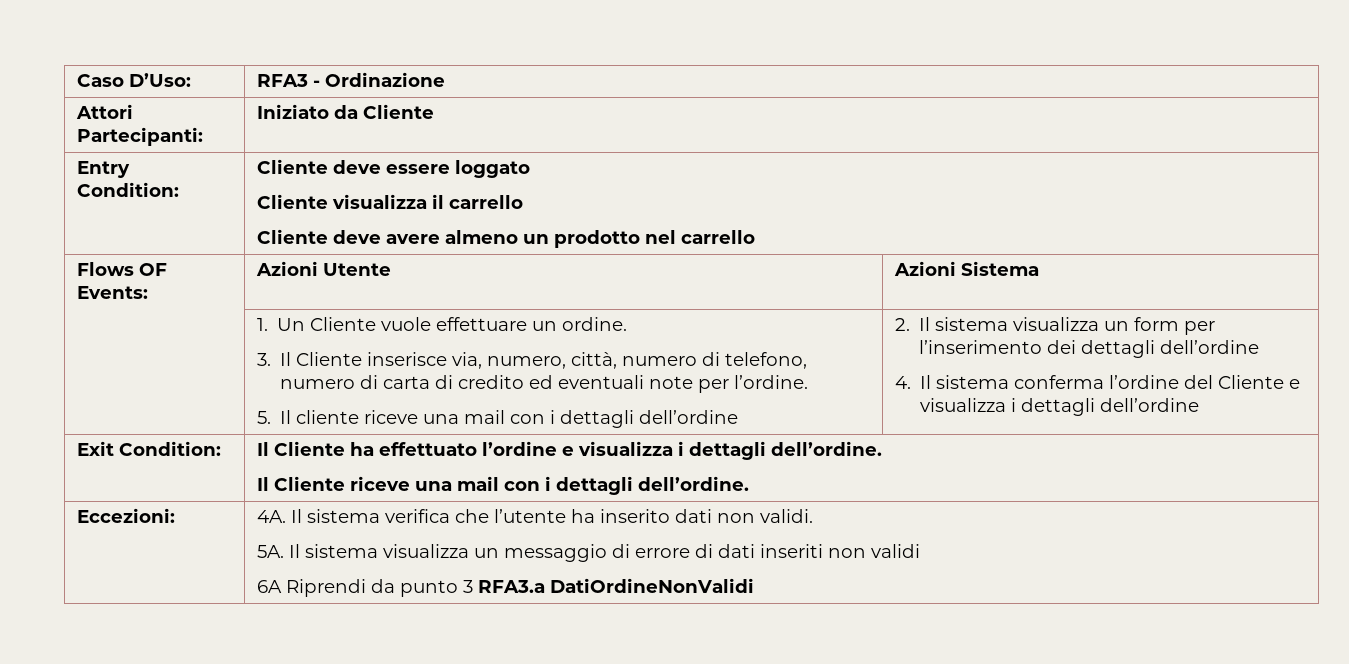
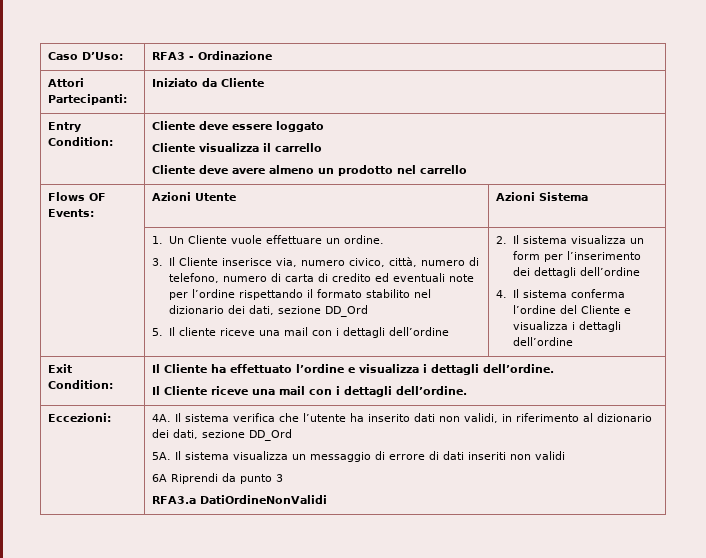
[486,356,566,369] numero, -> [300,258,385,267] numero civico,
[733,375,808,389] l’ordine. -> [191,289,431,300] [168,305,368,317] l’ordine rispettando il formato stabilito nel dizionario dei dati, sezione DD_Ord
[759,509,813,523] validi. -> [464,413,653,423] [152,429,293,441] validi, in riferimento al dizionario dei dati, sezione DD_Ord
(473, 586) none -> (284, 478) //

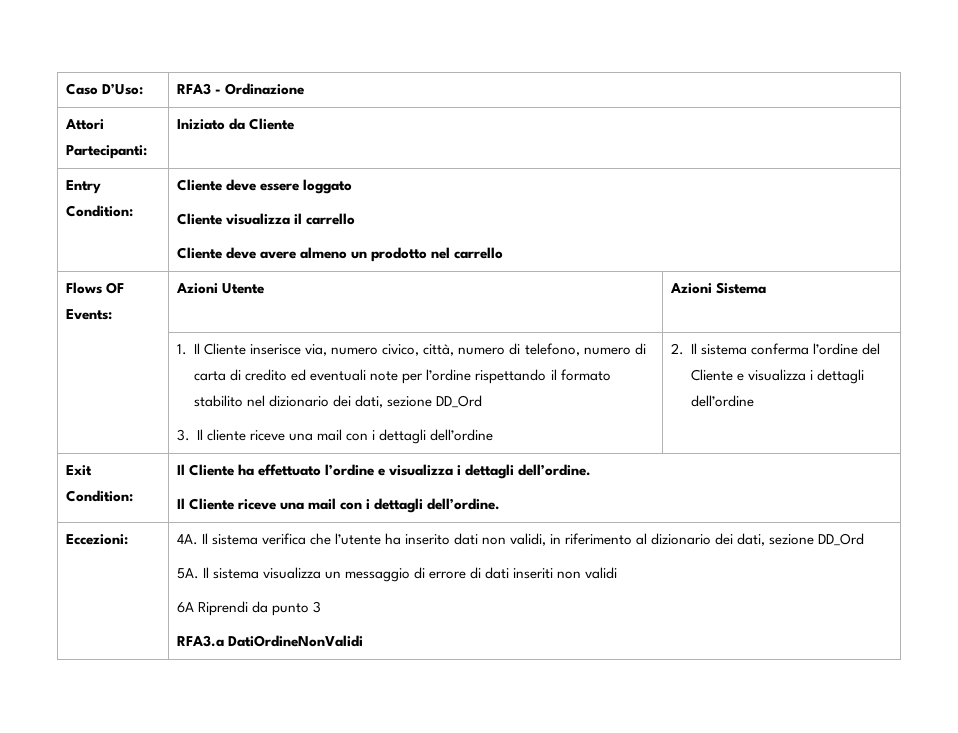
[168,235,384,244] [152,258,164,266] Un Cliente vuole effettuare un ordine. // 3. -> (187, 349) none
[152,328,164,336] 5. -> [176,429,190,441] 3.
[570,235,644,244] [512,251,641,262] [512,267,640,278] [496,289,567,298] visualizza un form per l’inserimento dei dettagli dell’ordine // 4. Il sistema -> (748, 349) none

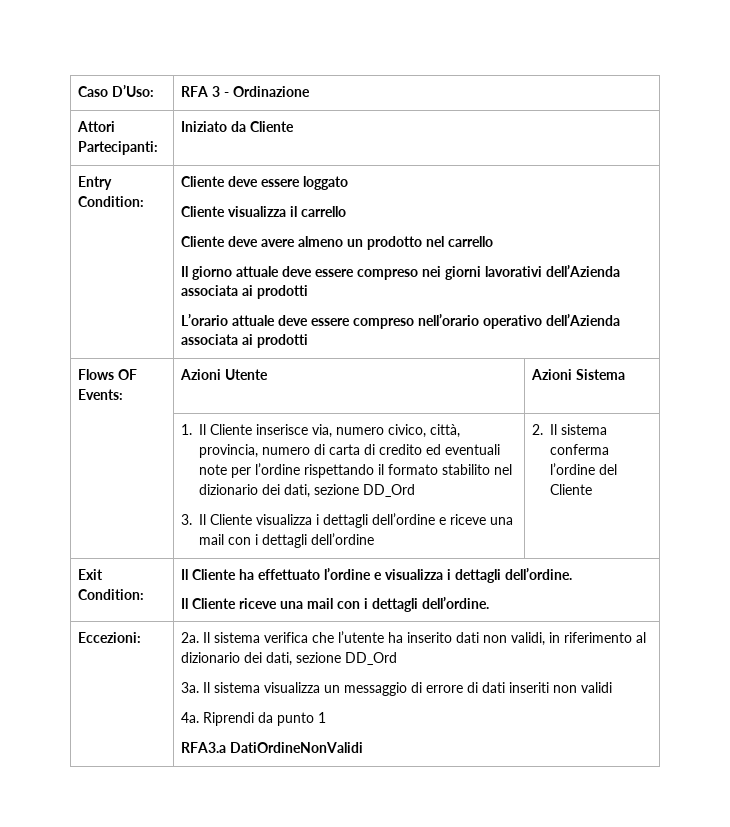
[176,83,211,95] RFA3 -> [180,86,220,97] RFA 3
(503, 253) none -> [180,264,620,280] [180,285,308,299] [180,313,620,329] [180,334,308,348] // Il giorno attuale deve essere compreso nei giorni lavorativi dell’Azienda associata ai prodotti // L’orario attuale deve essere compreso nell’orario operativo dell’Azienda associata ai prodotti
[458,343,580,356] numero di telefono, -> [198,444,258,458] provincia,
[207,429,247,441] cliente -> [209,513,446,528] Cliente visualizza i dettagli dell’ordine e
[737,369,865,384] [691,395,755,407] e visualizza i dettagli dell’ordine -> (592, 489) none
[176,534,198,545] 4A. -> [180,632,199,643] 2a.
[176,568,199,579] 5A. -> [180,682,199,693] 3a.
[176,602,194,613] 6A -> [180,712,199,723] 4a.
[312,601,321,613] 3 -> [317,712,326,723] 1

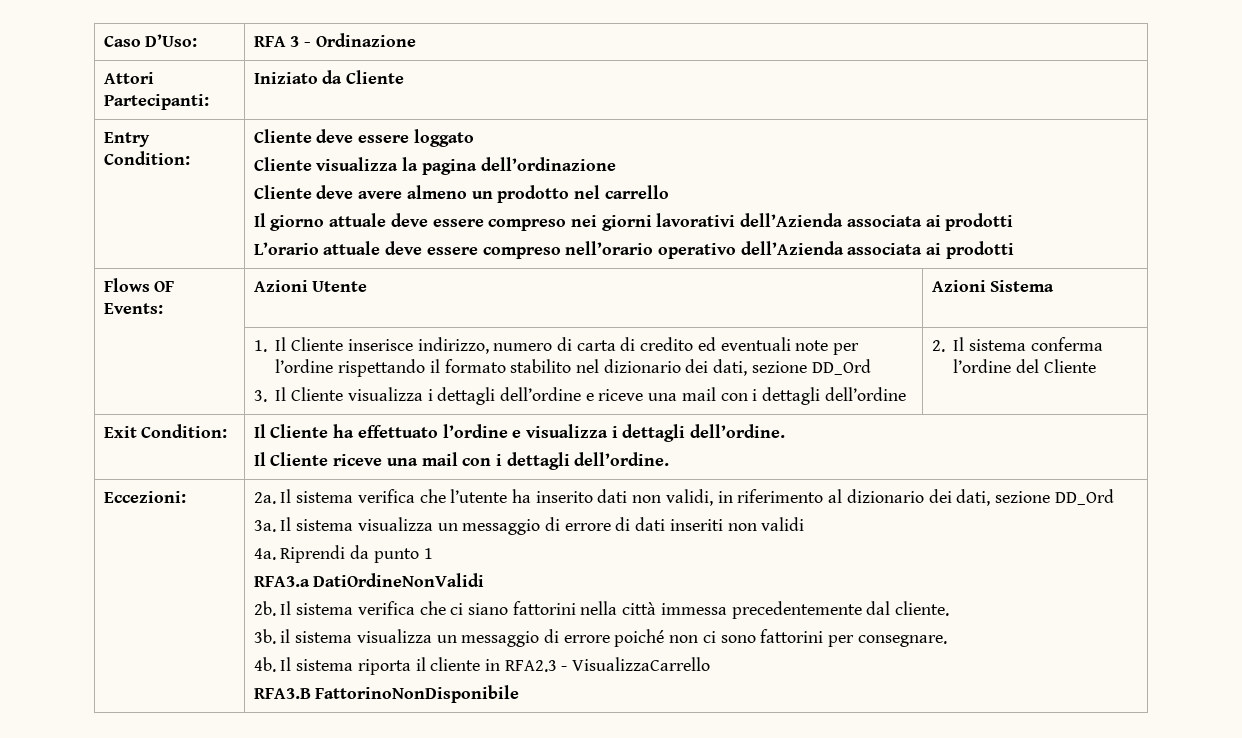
[289,206,346,217] il carrello -> [402,157,616,175] la pagina dell’ordinazione
[311,424,460,438] [198,444,258,458] via, numero civico, città, provincia, -> [417,337,489,354] indirizzo,
(363, 747) none -> [253,601,950,619] [253,629,947,647] [253,657,711,675] [253,685,520,703] // 2b. Il sistema verifica che ci siano fattorini nella città immessa precedentemente dal cliente. // 3b. il sistema visualizza un messaggio di errore poiché non ci sono fattorini per consegnare. // 4b. Il sistema riporta il cliente in RFA2.3 - VisualizzaCarrello // RFA3.B FattorinoNonDisponibile

